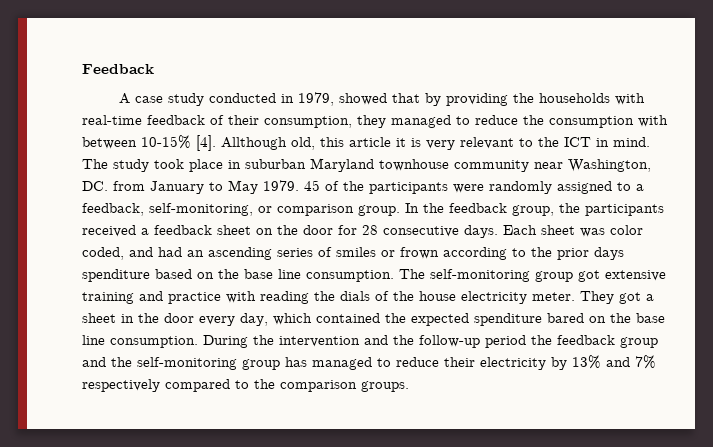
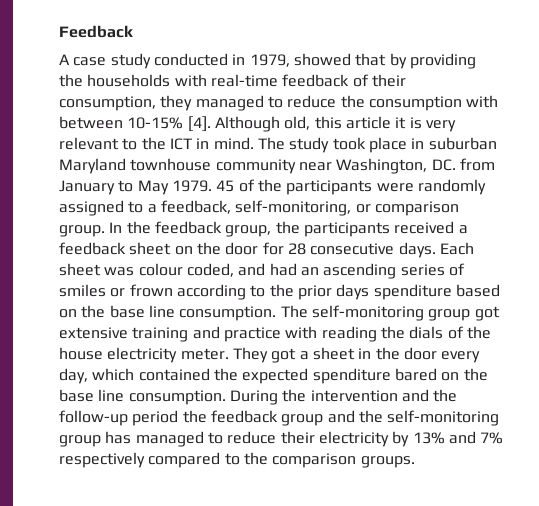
[221,137,287,150] Allthough -> [214,116,280,132] Although
[610,225,643,235] color -> [138,263,183,276] colour

